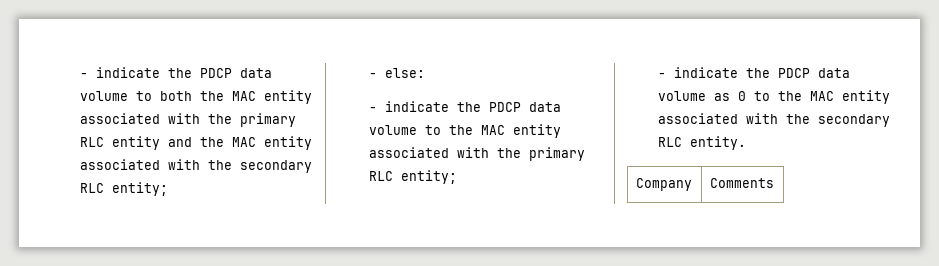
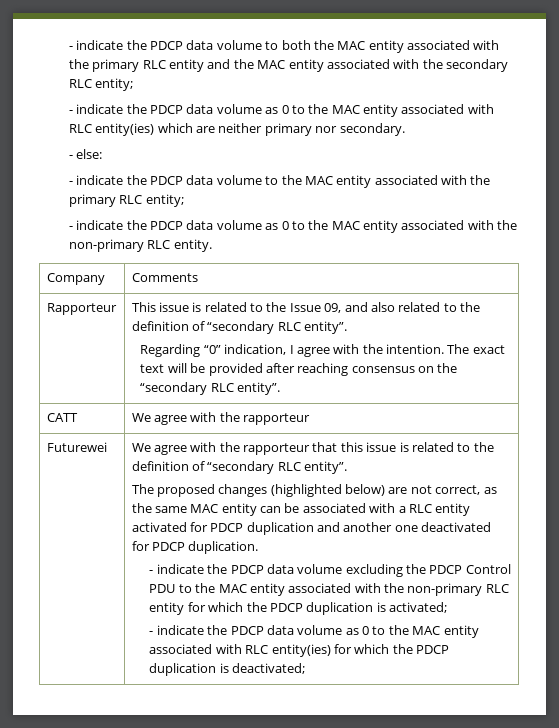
(168, 189) none -> [68,104,494,117] [68,123,405,136] // - indicate the PDCP data volume as 0 to the MAC entity associated with RLC entity(ies) which are neither primary nor secondary.
[817,114,890,127] secondary -> [68,239,144,252] non-primary
(774, 183) none -> [46,303,117,315] [131,302,481,313] [131,321,348,334] [140,344,505,357] [140,363,458,376] [140,382,281,395] [46,413,78,422] [131,412,311,425] [46,442,107,452] [131,442,494,455] [131,461,348,474] [131,484,497,497] [131,503,471,516] [131,522,492,535] [131,541,259,554] [149,564,511,577] [149,583,509,596] [149,602,448,615] [149,625,479,638] [149,644,450,657] [149,663,306,676] // Rapporteur | This issue is related to the Issue 09, and also related to the definition of “secondary RLC entity”. // Regarding “0” indication, I agree with the intention. The exact text will be provided after reaching consensus on the “secondary RLC entity”. // CATT | We agree with the rapporteur // Futurewei | We agree with the rapporteur that this issue is related to the definition of “secondary RLC entity”. // The proposed changes (highlighted below) are not correct, as the same MAC entity can be associated with a RLC entity activated for PDCP duplication and another one deactivated for PDCP duplication. // - indicate the PDCP data volume excluding the PDCP Control PDU to the MAC entity associated with the non-primary RLC entity for which the PDCP duplication is activated; // - indicate the PDCP data volume as 0 to the MAC entity associated with RLC entity(ies) for which the PDCP duplication is deactivated;

